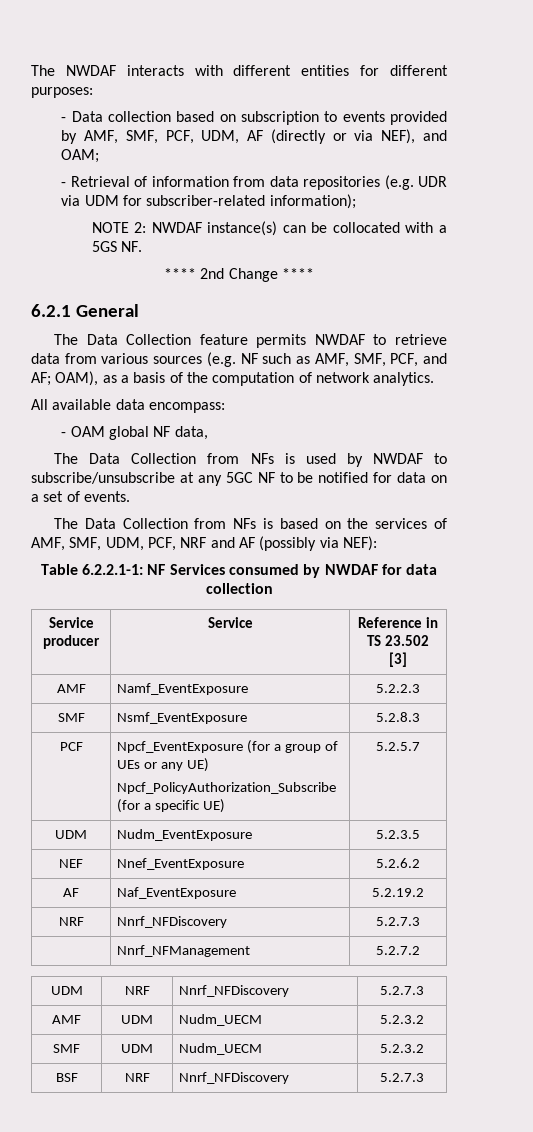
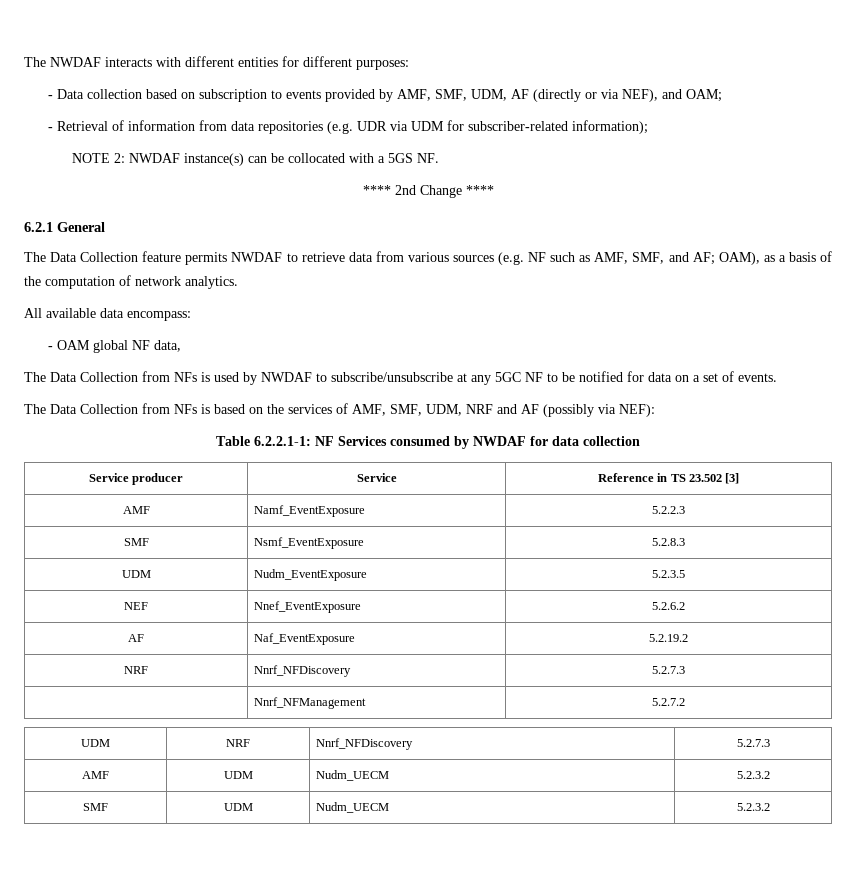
[165,130,194,144] PCF, -> (467, 95) none
[390,353,419,367] PCF, -> (665, 258) none
[147,537,176,551] PCF, -> (462, 410) none
[59,742,83,751] [117,740,339,754] [117,758,210,772] [117,782,337,794] [117,799,226,813] [376,742,420,751] // PCF | Npcf_EventExposure (for a group of UEs or any UE) // Npcf_PolicyAuthorization_Subscribe (for a specific UE) | 5.2.5.7 -> (685, 542) none
[55,1073,78,1082] [124,1073,150,1082] [179,1072,290,1084] [380,1073,424,1082] // BSF | NRF | Nnrf_NFDiscovery | 5.2.7.3 -> (770, 807) none

